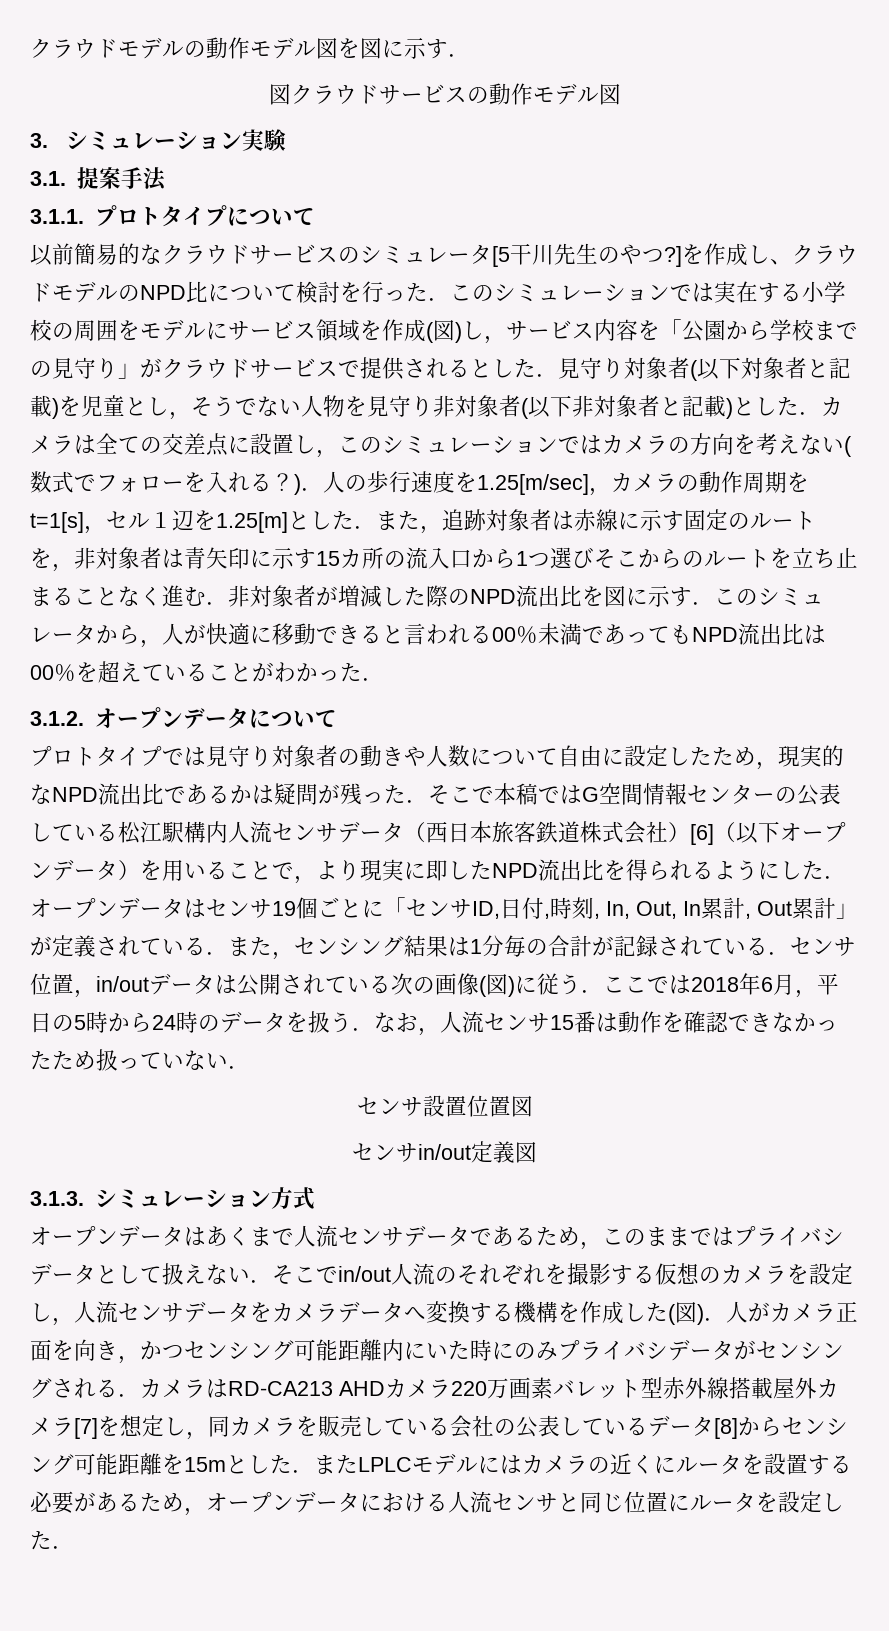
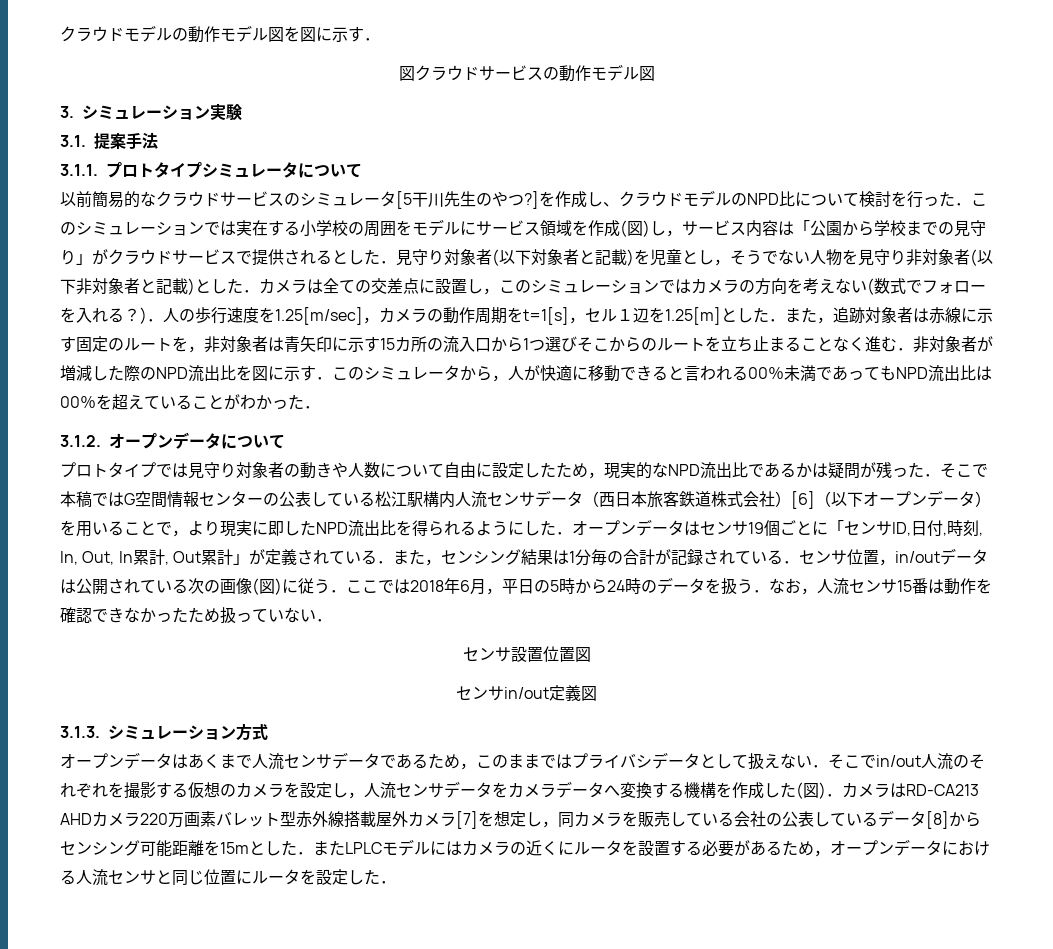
(227, 215) none -> [202,162,298,178] シミュレータ
[638,320,660,340] を -> [778,221,794,236] は
[726,1301,858,1323] [30,1339,844,1364] [30,1378,140,1399] 人がカメラ正面を向き，かつセンシング可能距離内にいた時にのみプライバシデータがセンシングされる． -> (842, 795) none

